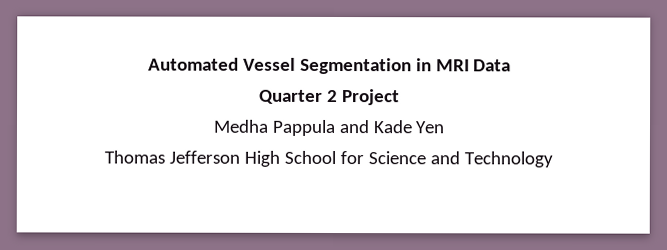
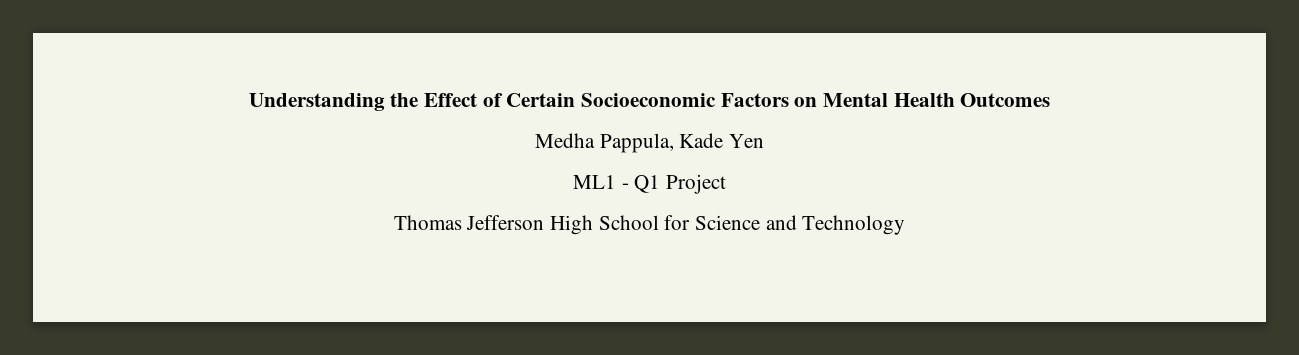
[147,57,512,75] [259,89,400,106] Automated Vessel Segmentation in MRI Data // Quarter 2 Project -> [248,93,1051,111] Understanding the Effect of Certain Socioeconomic Factors on Mental Health Outcomes
[271,119,370,137] Pappula and -> [599,133,674,153] Pappula,
(446, 127) none -> [572,174,727,194] // ML1 - Q1 Project

